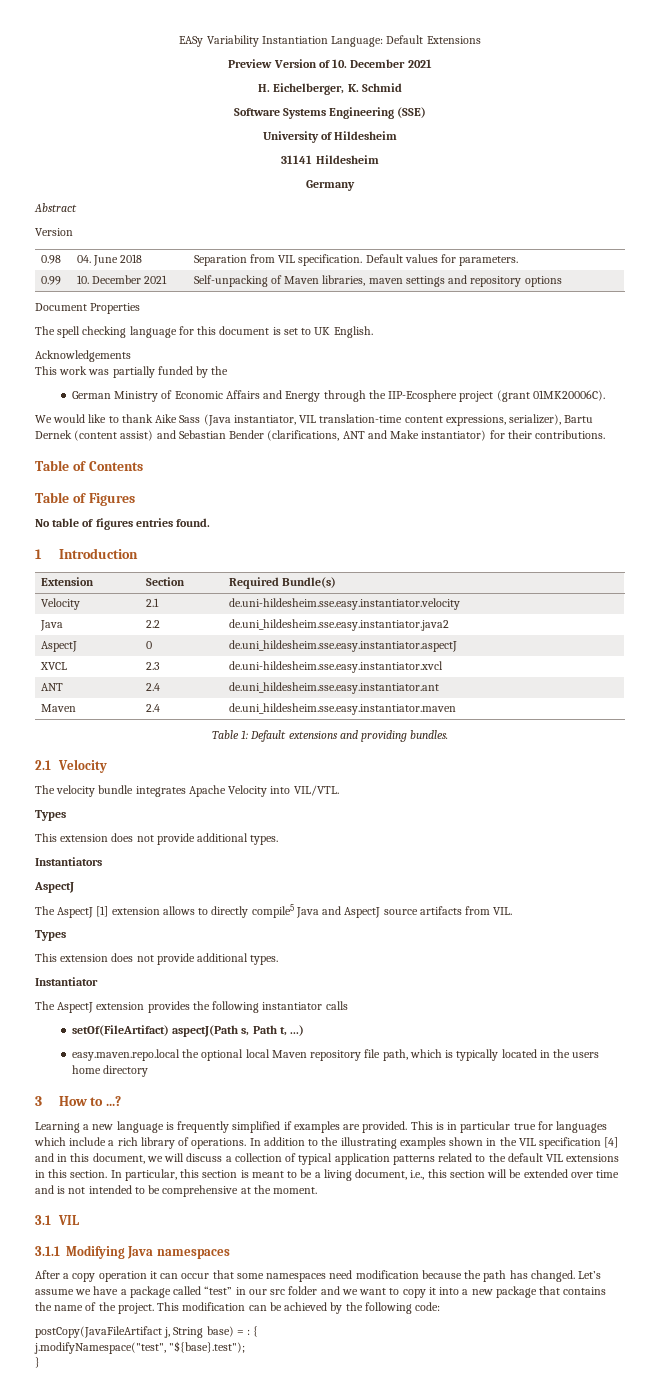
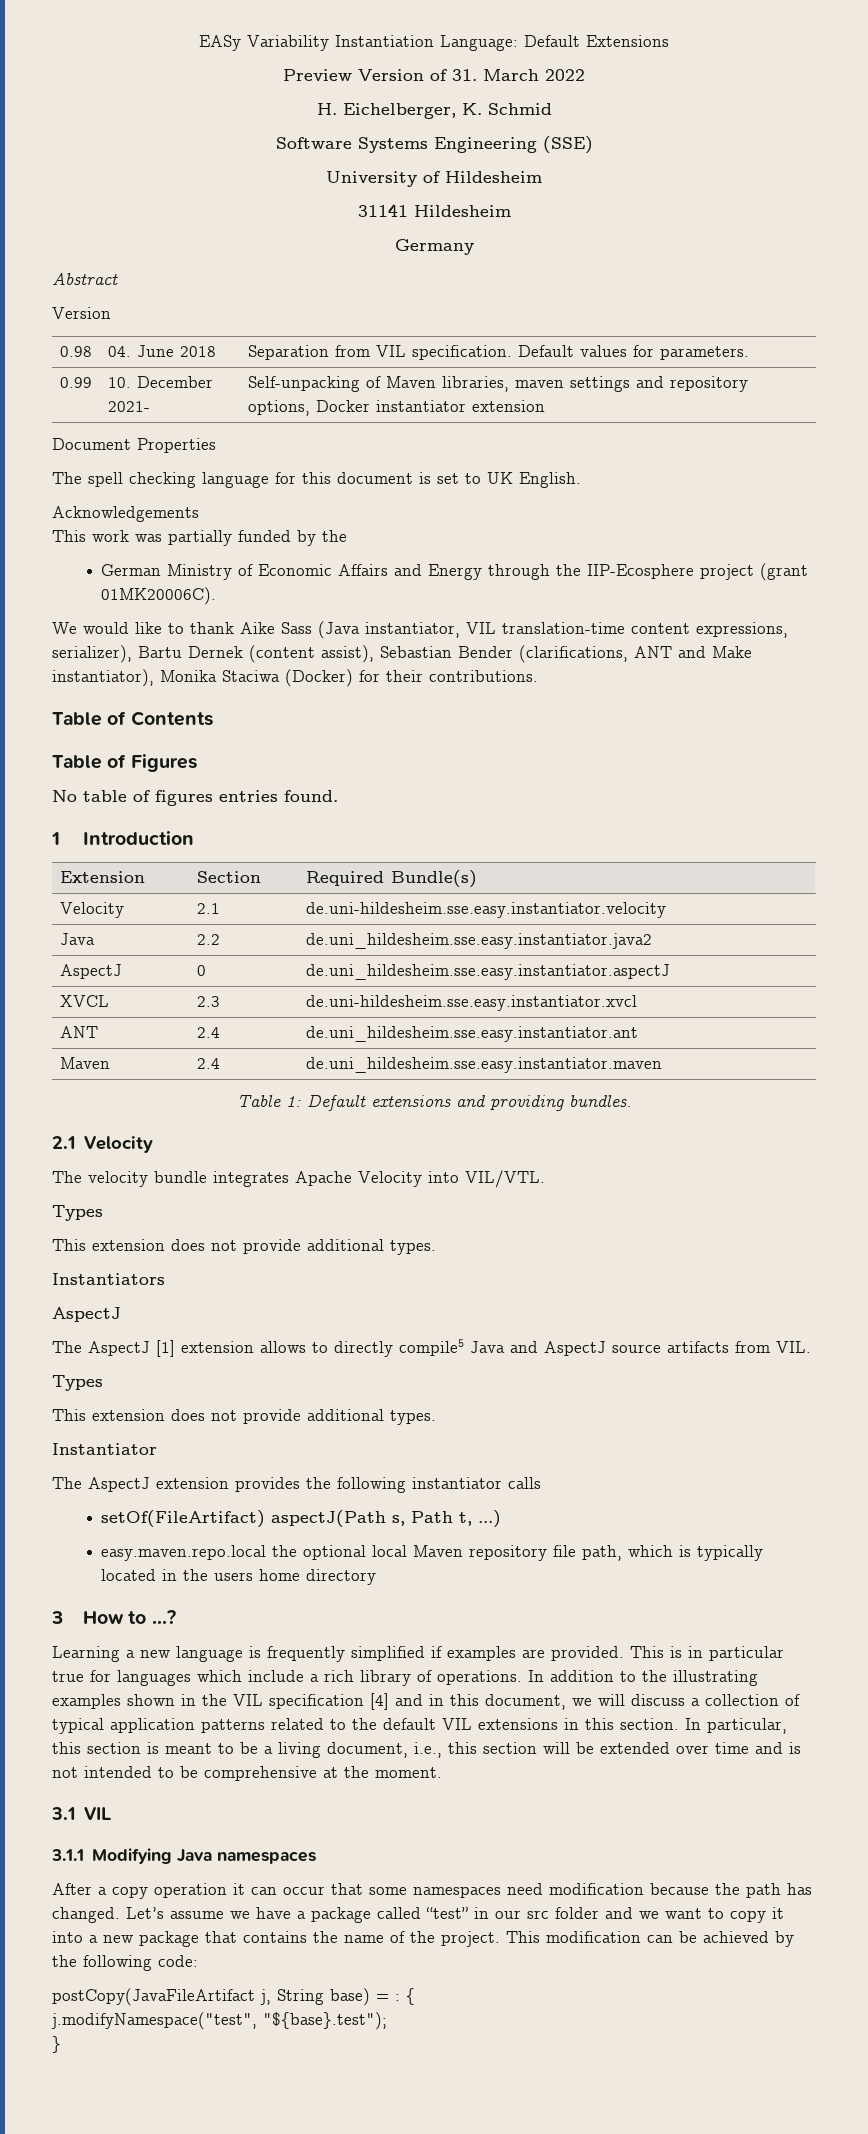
[332,59,432,68] 10. December 2021 -> [452,69,585,81] 31. March 2022
[144,275,168,284] 2021 -> [107,401,150,412] 2021-
[524,276,562,287] options -> [247,400,545,416] options, Docker instantiator extension
[120,430,176,441] assist) and -> [321,645,374,663] assist),
[421,430,487,441] instantiator) -> [52,669,353,687] instantiator), Monika Staciwa (Docker)

